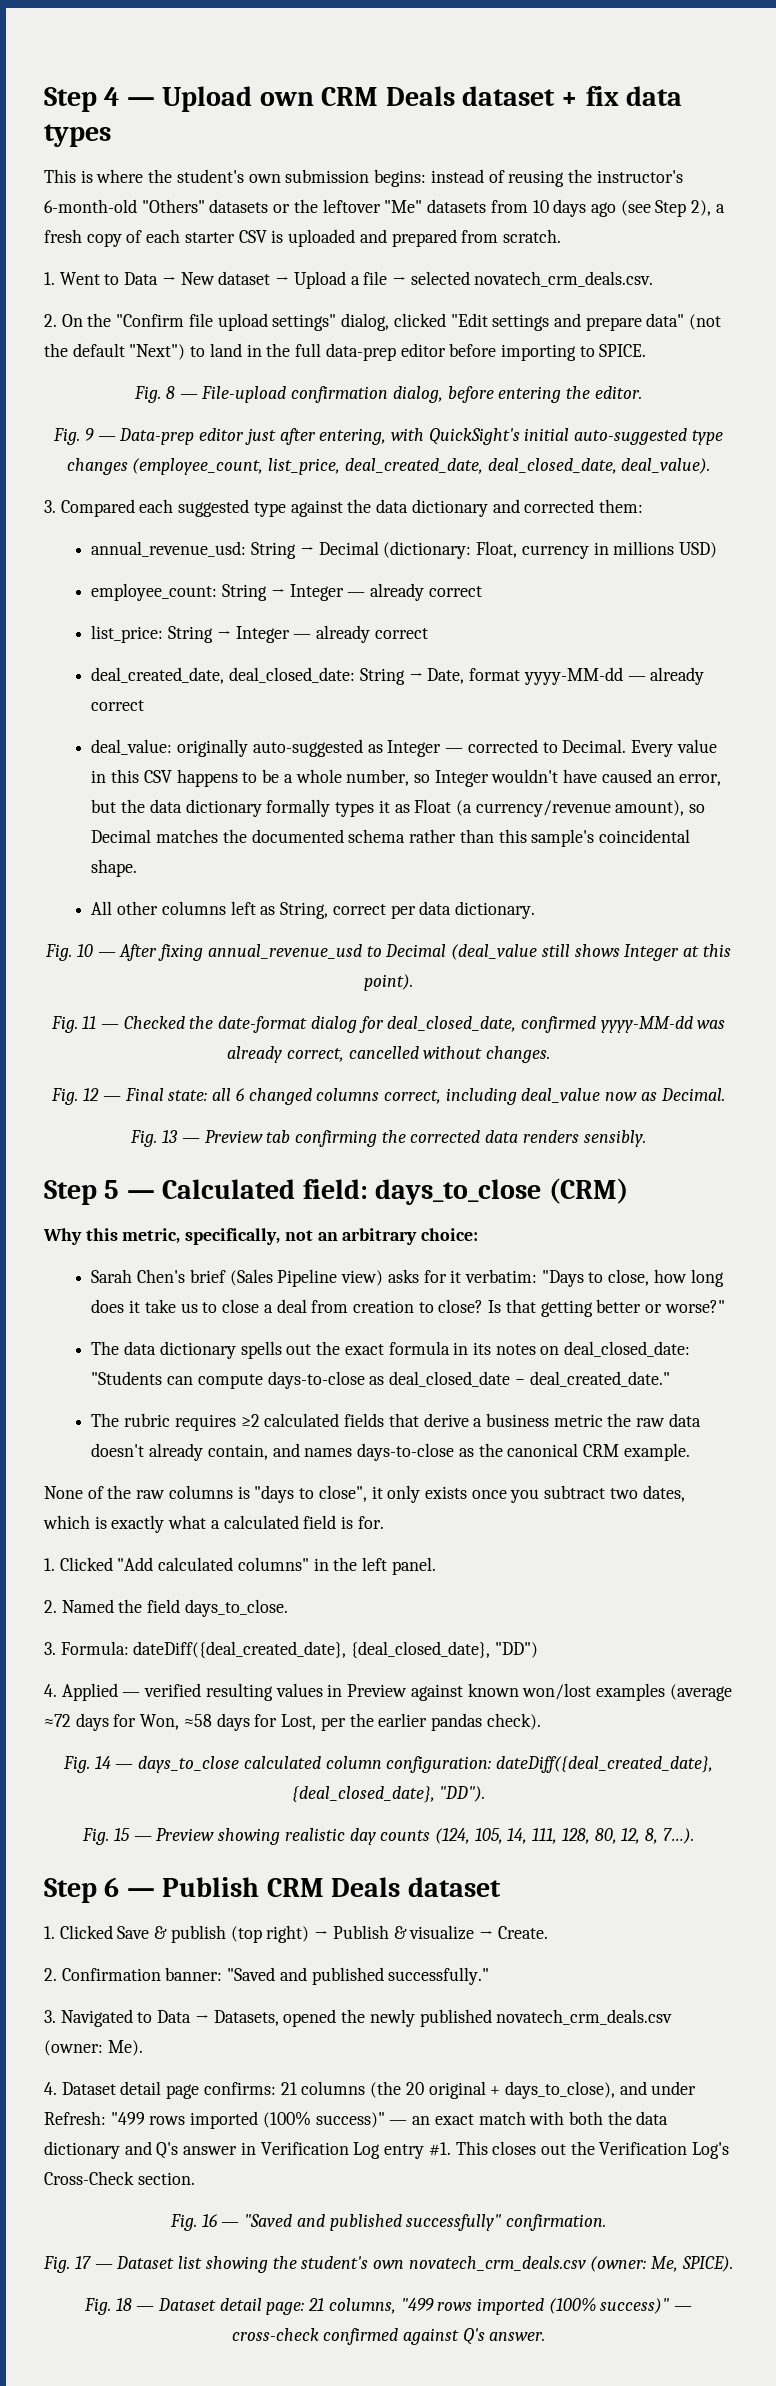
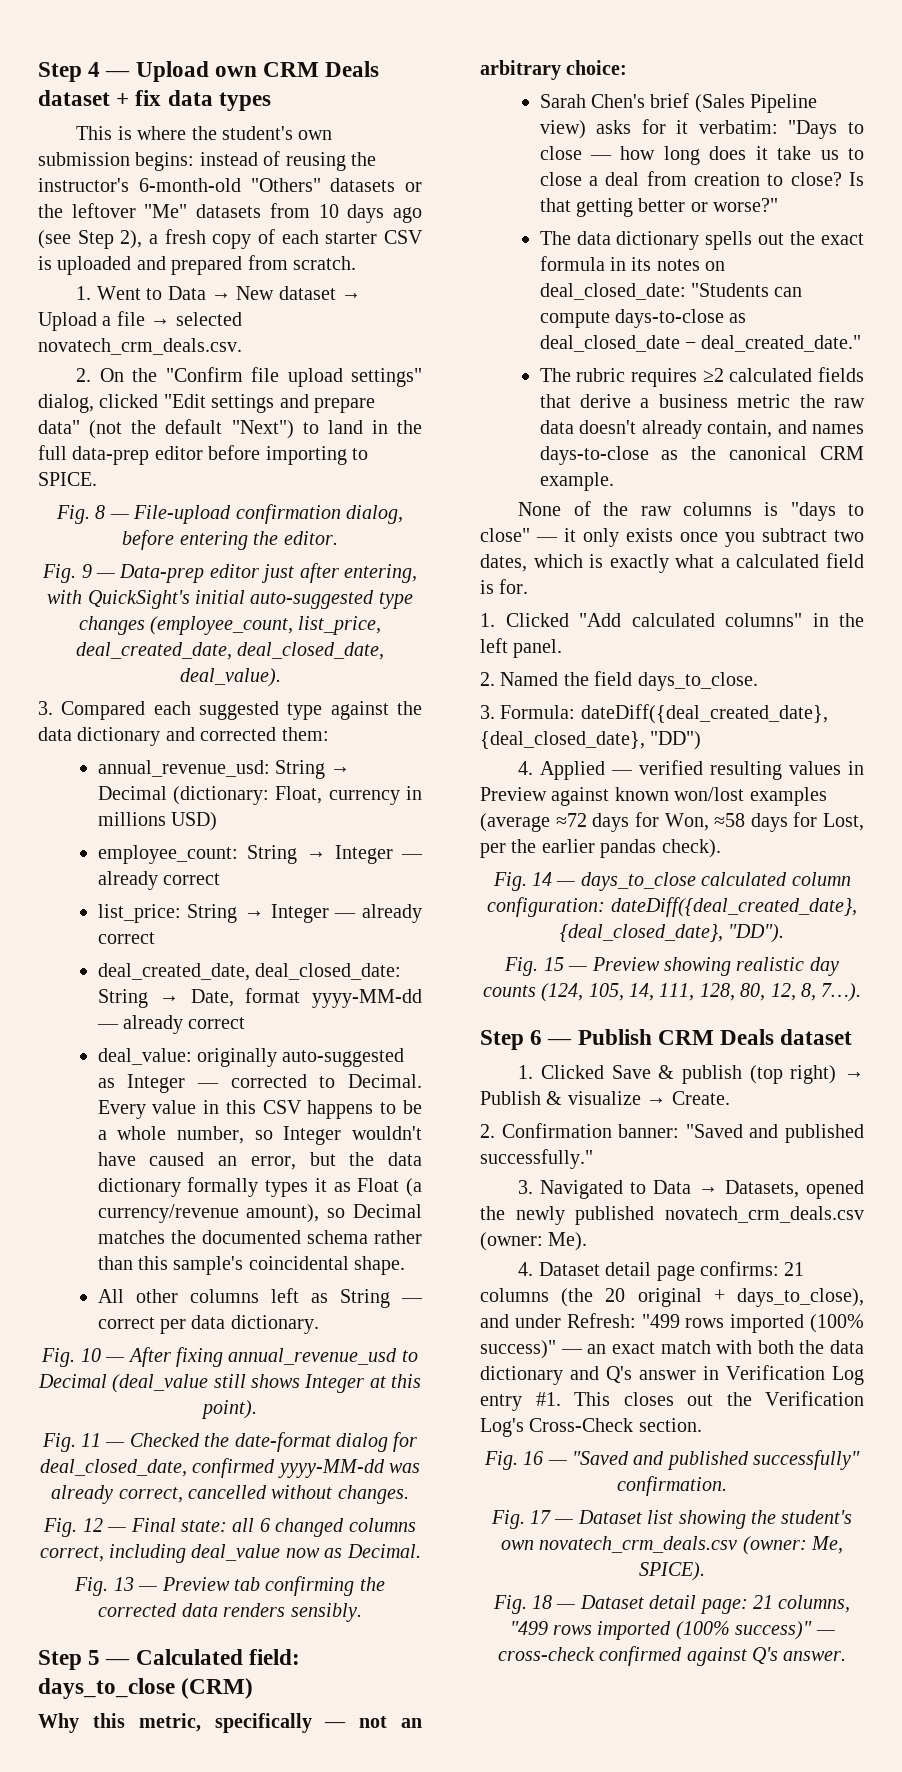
[280,902,329,919] String, -> [339,1289,424,1308] String —
[185,1228,281,1245] specifically, -> [214,1713,347,1733] specifically —
[608,1269,650,1286] close, -> [539,146,613,160] close —
[318,1485,367,1502] close", -> [480,528,558,542] close" —

